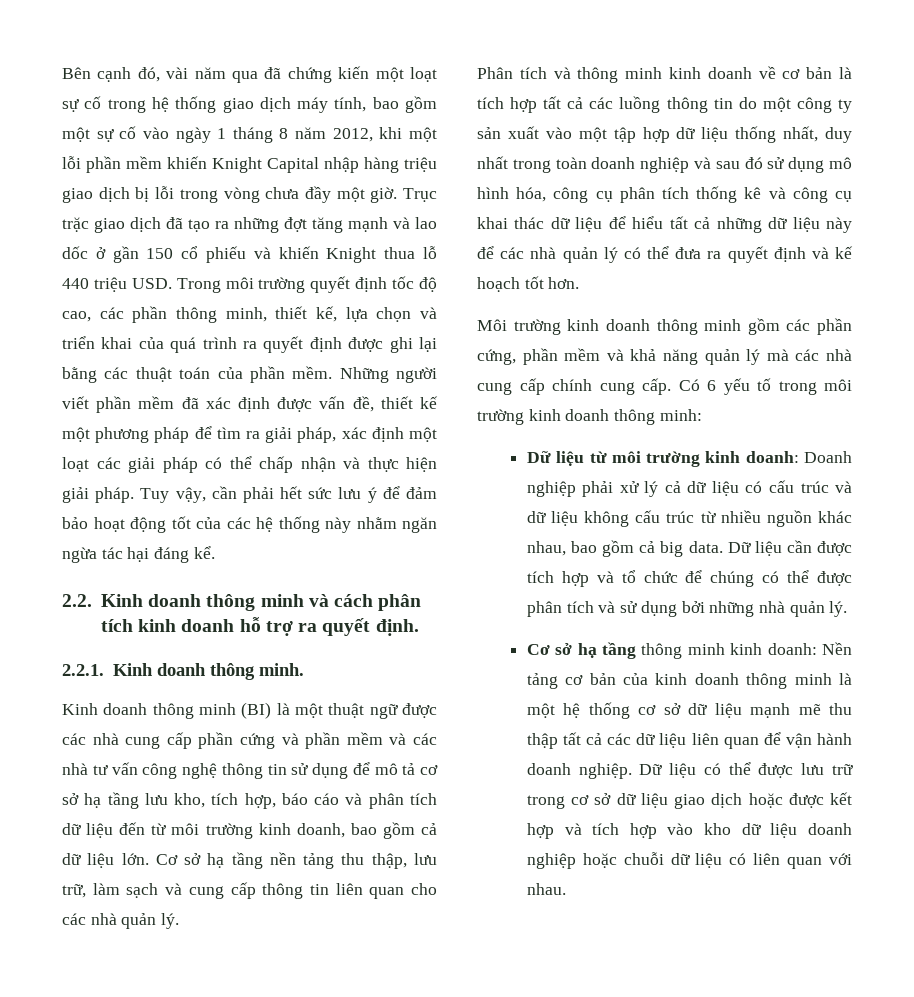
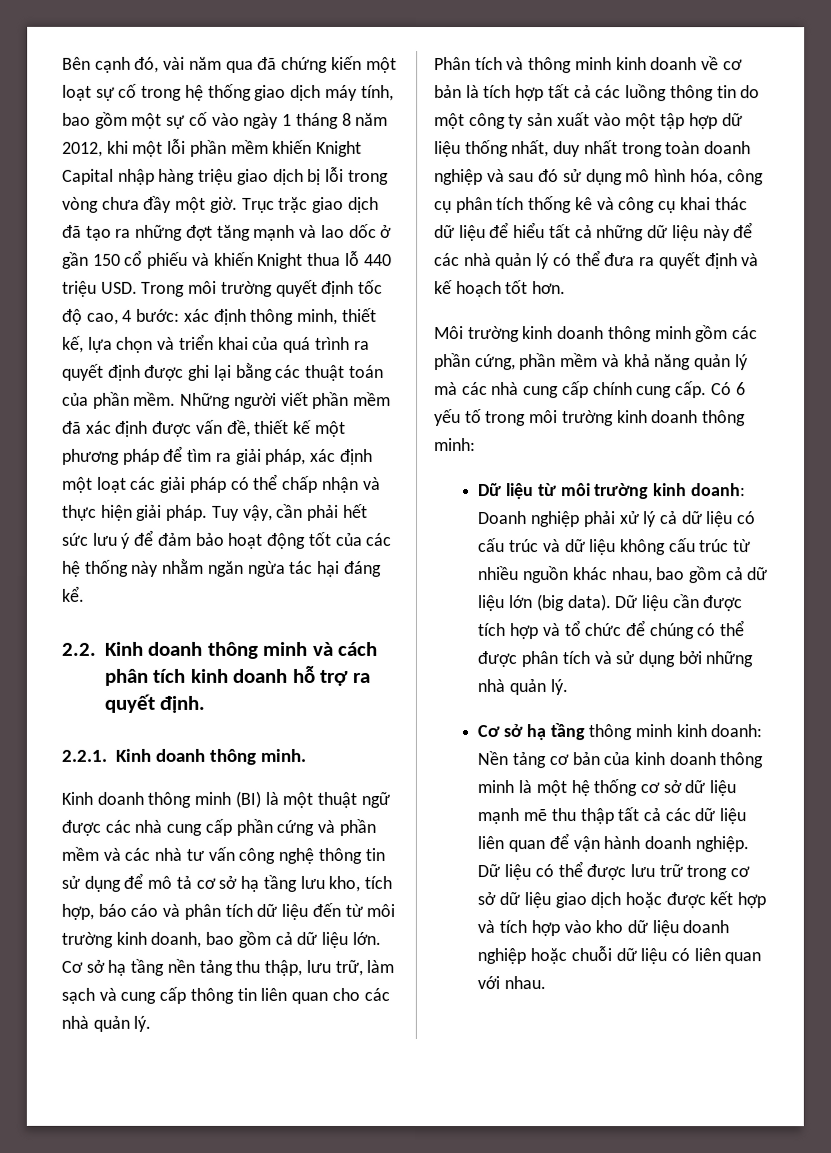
[99,306,168,323] các phần -> [122,308,247,325] 4 bước: xác định
[660,541,723,557] big data. -> [746,567,769,581] [477,594,611,612] dữ liệu lớn (big data).

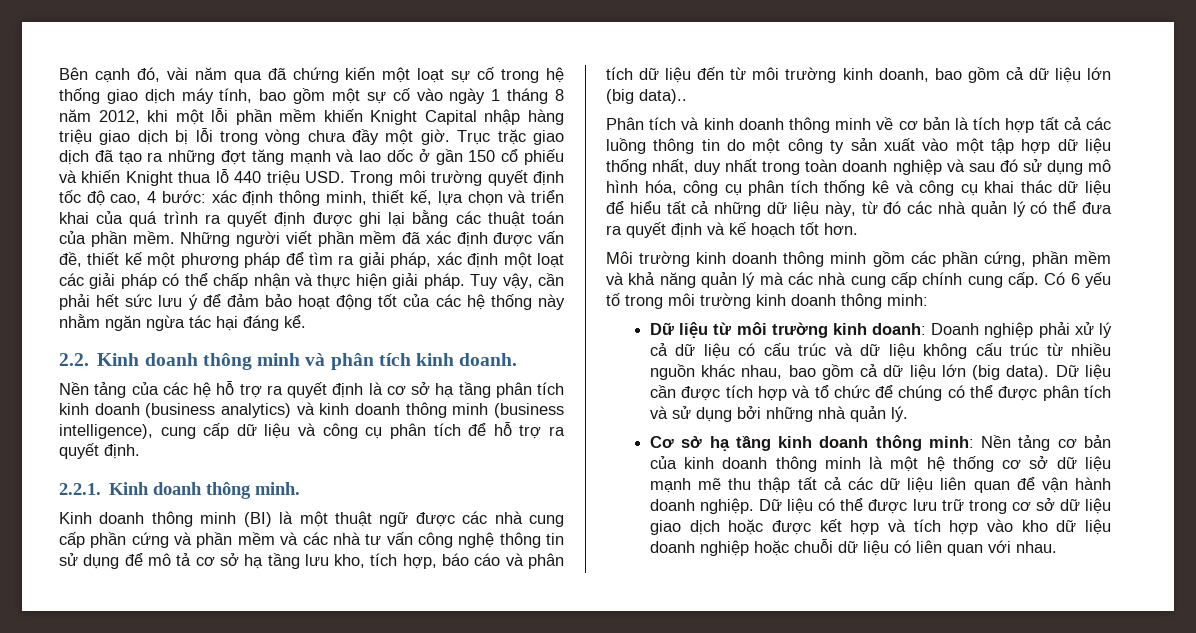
[337,641,378,656] [103,668,288,686] cách phân tích kinh doanh -> [330,353,518,370] [59,381,564,398] [59,402,564,418] [59,423,487,439] phân tích kinh doanh. // Nền tảng của các hệ hỗ trợ ra quyết định là cơ sở hạ tầng phân tích kinh doanh (business analytics) và kinh doanh thông minh (business intelligence), cung cấp dữ liệu và công cụ phân tích để
[351,931,381,945] [61,958,395,976] [61,986,390,1004] [61,1015,152,1032] lớn. Cơ sở hạ tầng nền tảng thu thập, lưu trữ, làm sạch và cung cấp thông tin liên quan cho các nhà quản lý. -> [1087,67,1111,80] [606,89,687,104] lớn (big data)..
[528,57,698,74] thông minh kinh doanh -> [703,117,872,133] kinh doanh thông minh
[702,222,754,242] này để -> [824,201,902,217] này, từ đó
[588,724,763,741] thông minh kinh doanh: -> [778,435,974,451] kinh doanh thông minh:

